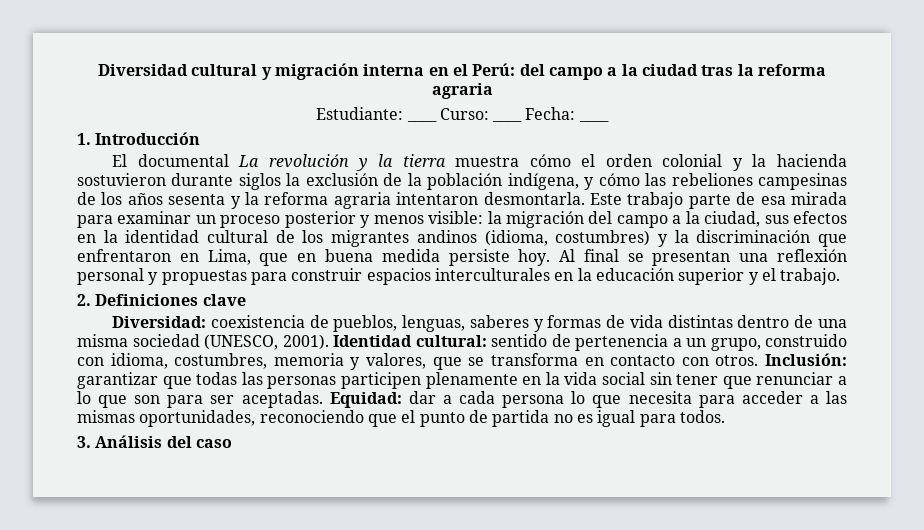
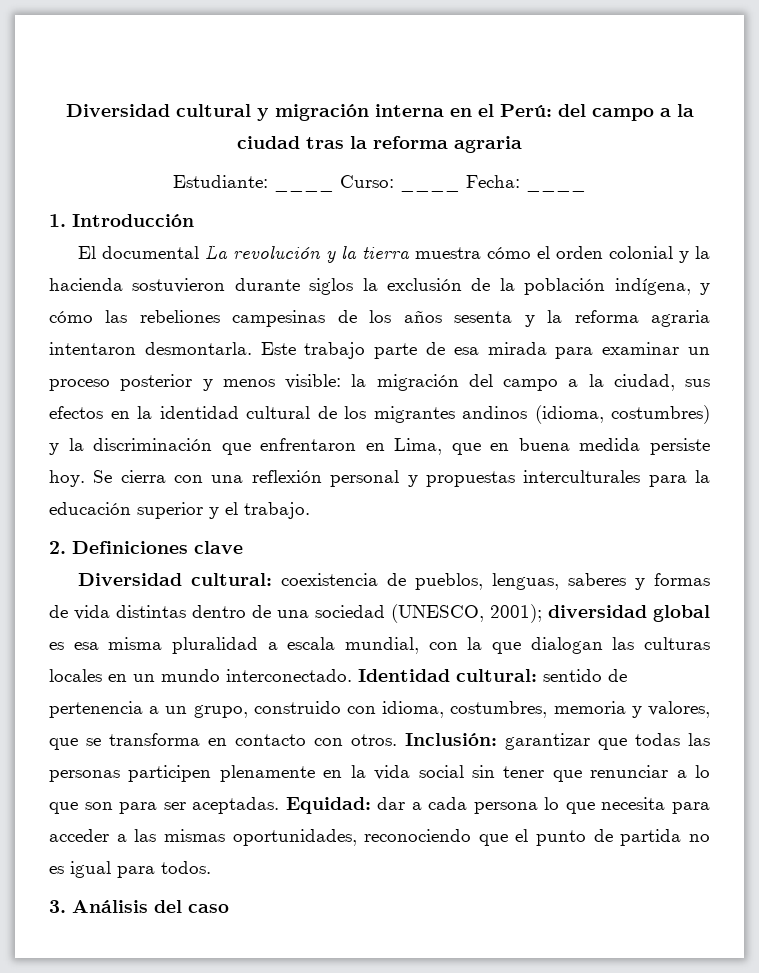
[559,249,731,266] Al final se presentan -> [93,470,204,483] Se cierra con
[250,268,574,285] para construir espacios interculturales en -> [523,470,687,487] interculturales para
[112,316,207,328] Diversidad: -> [77,573,272,586] Diversidad cultural:
[77,334,128,347] misma -> (309, 614) none
[282,334,329,350] 2001). -> [490,604,710,623] [49,637,710,654] [49,669,352,682] 2001); diversidad global es esa misma pluralidad a escala mundial, con la que dialogan las culturas locales en un mundo interconectado.

